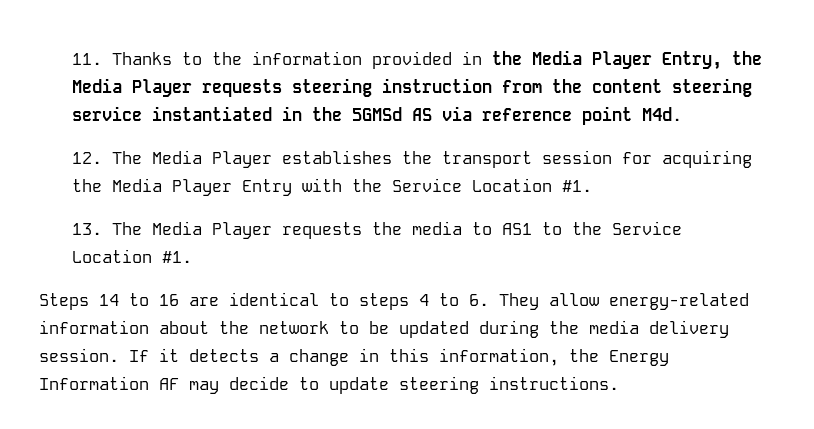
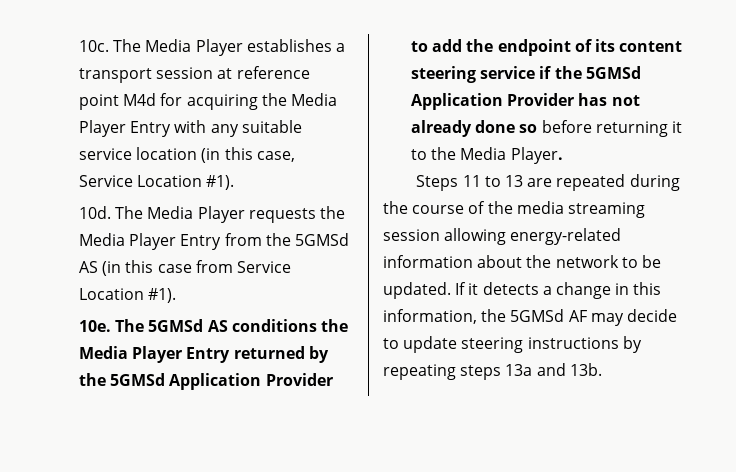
[71,50,762,70] [71,78,752,97] [71,106,682,125] [71,152,102,164] 11. Thanks to the information provided in the Media Player Entry, the Media Player requests steering instruction from the content steering service instantiated in the 5GMSd AS via reference point M4d. // 12. -> [79,40,110,52] 10c.
[401,151,432,164] the -> [336,43,346,52] a
(612, 157) none -> [217,66,310,79] [79,93,157,110] at reference point M4d
[351,178,592,192] [71,223,102,235] the Service Location #1. // 13. -> [210,120,302,137] [79,147,295,163] [79,175,235,190] [79,206,112,219] any suitable service location (in this case, Service Location #1). // 10d.
[411,221,682,235] [71,249,192,263] [39,292,599,310] media to AS1 to the Service Location #1. // Steps 14 to 16 are identical to steps 4 to 6. They allow -> [79,233,350,250] [79,260,292,276] [79,288,177,303] [79,319,349,332] [79,346,329,363] [79,373,333,390] [411,39,683,56] [411,66,641,83] [411,93,640,110] [411,120,683,137] [411,147,563,164] [416,174,680,191] [383,201,645,218] [383,228,507,245] Media Player Entry from the 5GMSd AS (in this case from Service Location #1). // 10e. The 5GMSd AS conditions the Media Player Entry returned by the 5GMSd Application Provider to add the endpoint of its content steering service if the 5GMSd Application Provider has not already done so before returning it to the Media Player. // Steps 11 to 13 are repeated during the course of the media streaming session allowing
[399,320,729,338] [39,348,119,362] updated during the media delivery session. -> [383,282,451,299] updated.
[609,350,669,366] [39,376,149,390] Energy Information -> [510,309,565,322] 5GMSd
[489,376,619,390] instructions. -> [527,336,642,353] [383,363,602,380] instructions by repeating steps 13a and 13b.

